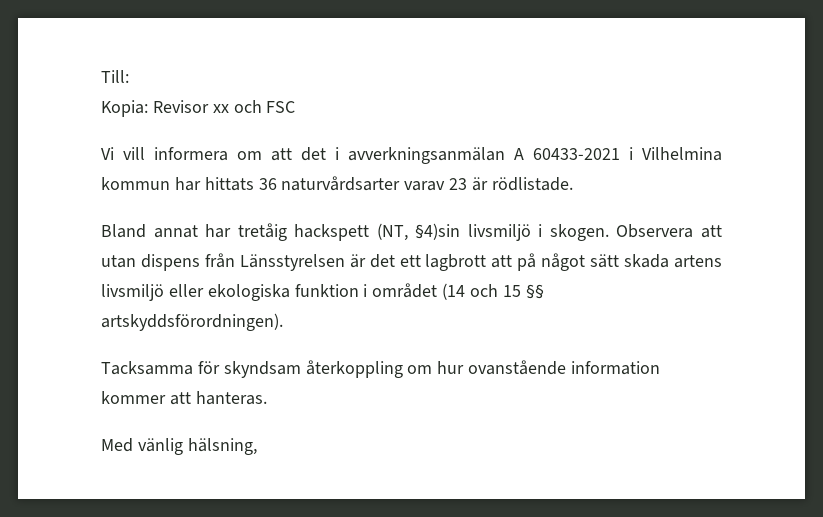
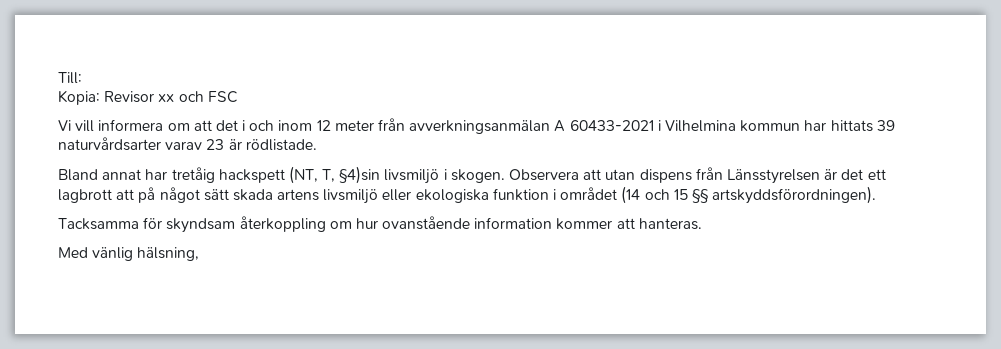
(339, 153) none -> [249,118,406,131] och inom 12 meter från
[258,178,277,190] 36 -> [876,120,895,131] 39
(408, 232) none -> [322,169,336,182] T,

